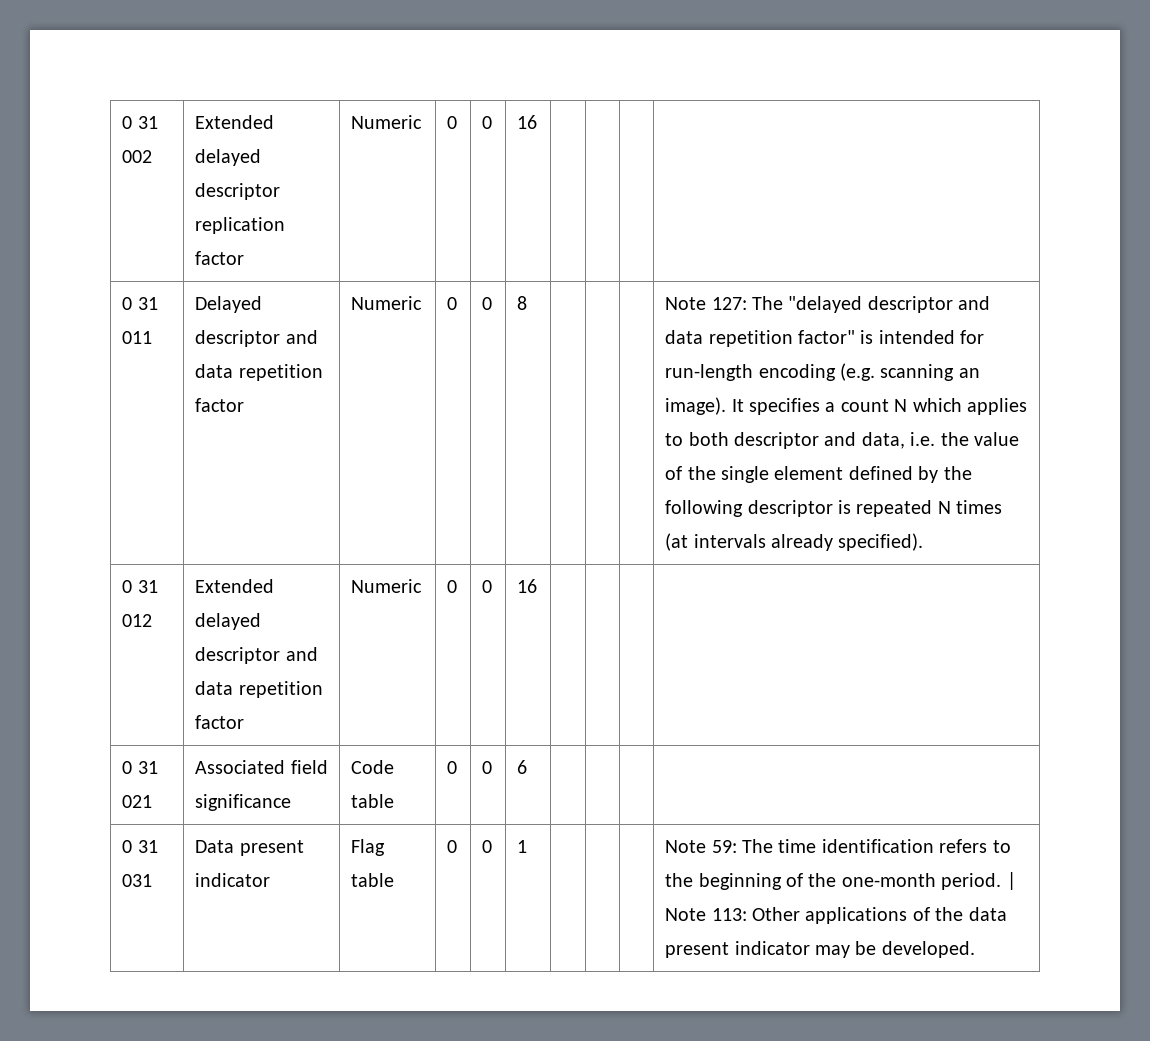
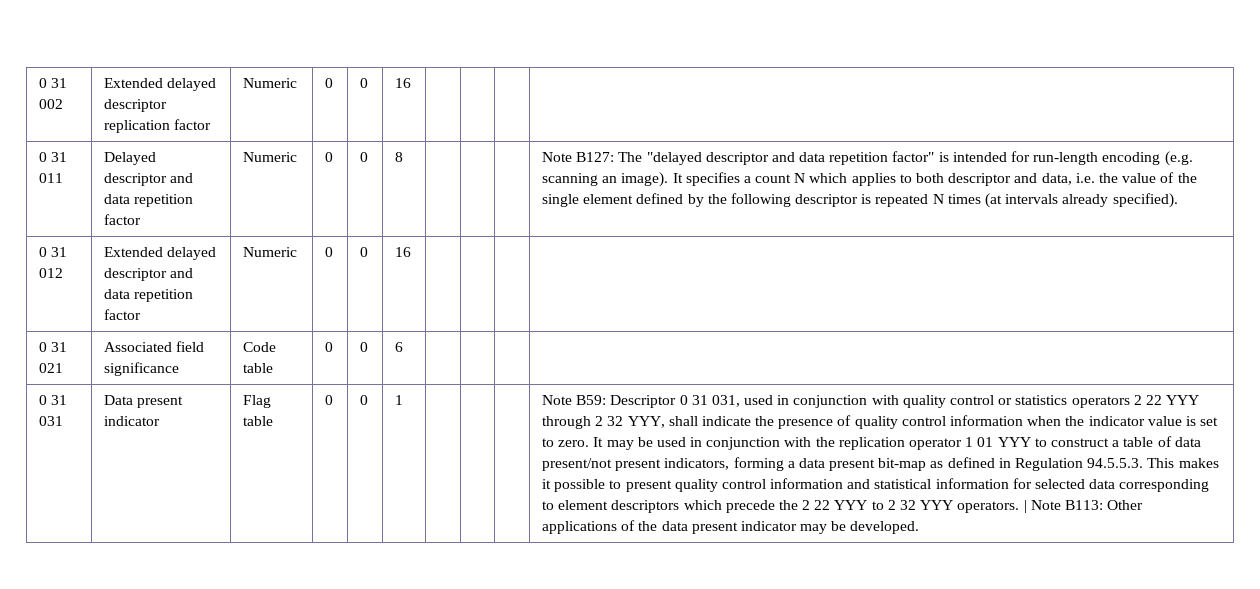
[711,297,747,310] 127: -> [576,152,615,162] B127:
[711,839,1011,853] [665,872,1016,890] [665,908,747,921] 59: The time identification refers to the beginning of the one-month period. | Note 113: -> [576,395,1200,408] [542,415,1219,429] [542,436,1201,450] [542,457,1219,471] [542,478,1210,492] [542,500,1103,513] B59: Descriptor 0 31 031, used in conjunction with quality control or statistics operators 2 22 YYY through 2 32 YYY, shall indicate the presence of quality control information when the indicator value is set to zero. It may be used in conjunction with the replication operator 1 01 YYY to construct a table of data present/not present indicators, forming a data present bit-map as defined in Regulation 94.5.5.3. This makes it possible to present quality control information and statistical information for selected data corresponding to element descriptors which precede the 2 22 YYY to 2 32 YYY operators. | Note B113:

